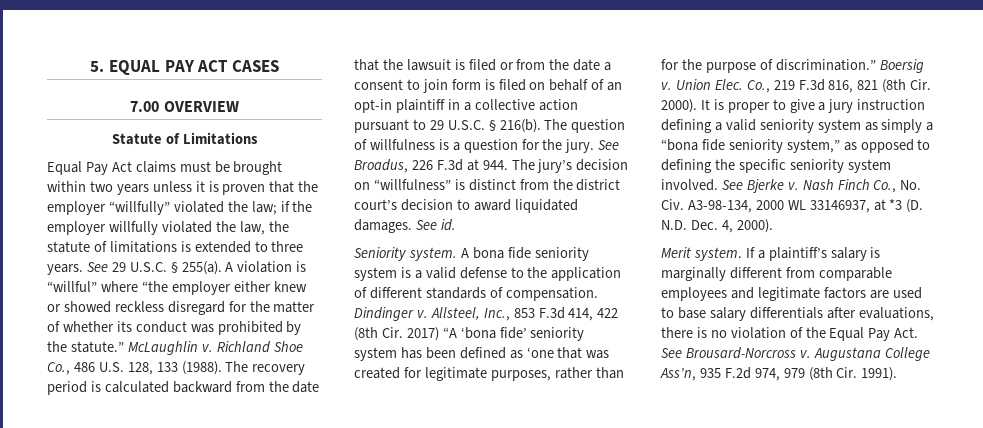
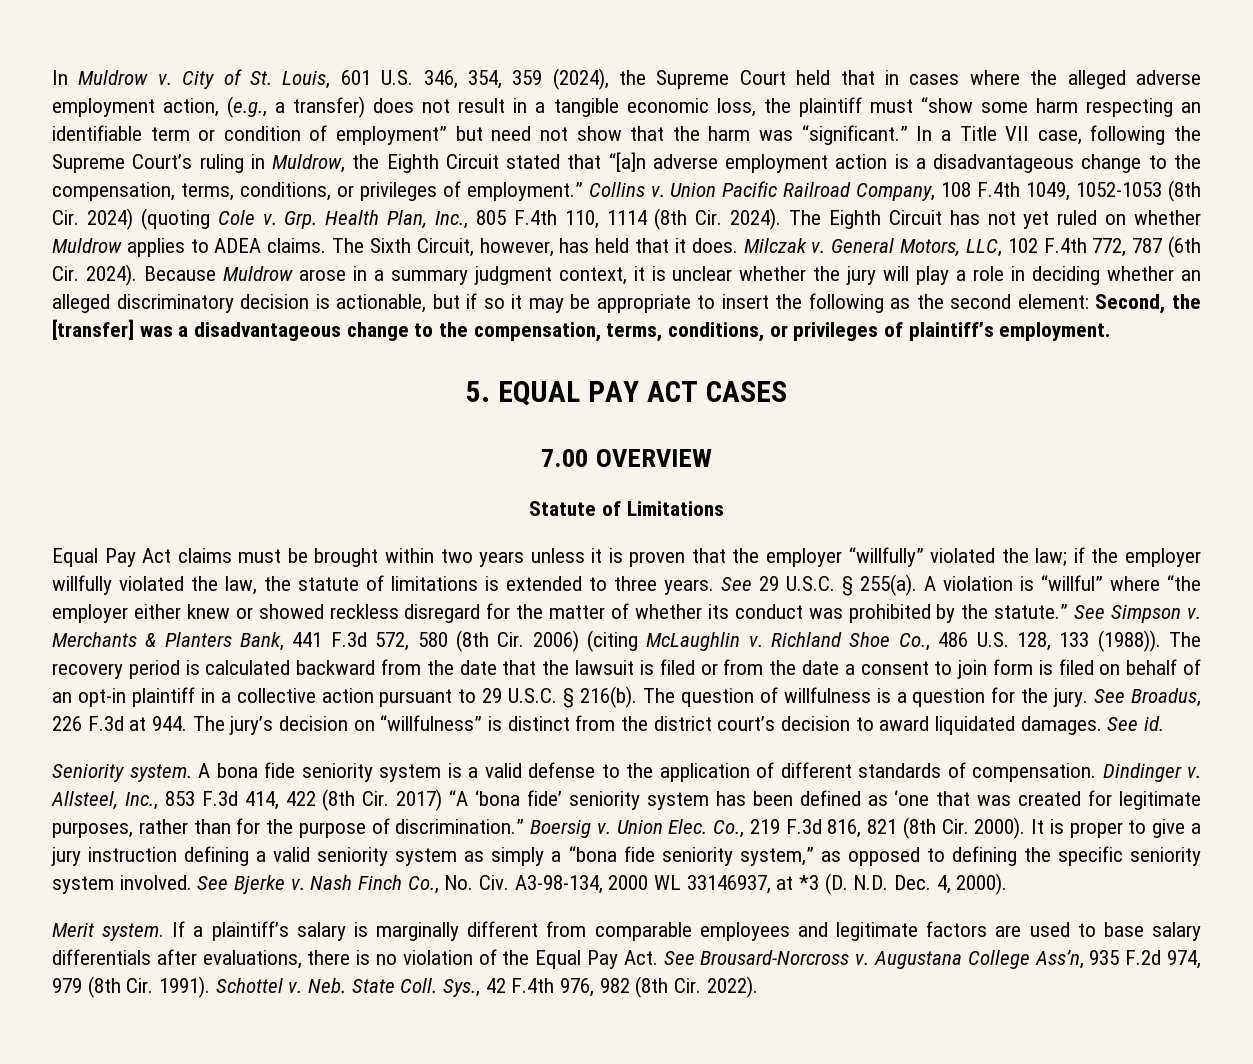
(90, 66) none -> [52,68,1201,90] [52,96,1201,118] [52,125,1201,145] [52,152,1202,173] [52,180,1201,202] [52,208,1201,230] [52,236,1202,258] [52,264,1201,286] [52,293,1201,314] [52,319,1111,342] In Muldrow v. City of St. Louis, 601 U.S. 346, 354, 359 (2024), the Supreme Court held that in cases where the alleged adverse employment action, (e.g., a transfer) does not result in a tangible economic loss, the plaintiff must “show some harm respecting an identifiable term or condition of employment” but need not show that the harm was “significant.” In a Title VII case, following the Supreme Court’s ruling in Muldrow, the Eighth Circuit stated that “[a]n adverse employment action is a disadvantageous change to the compensation, terms, conditions, or privileges of employment.” Collins v. Union Pacific Railroad Company, 108 F.4th 1049, 1052-1053 (8th Cir. 2024) (quoting Cole v. Grp. Health Plan, Inc., 805 F.4th 110, 1114 (8th Cir. 2024). The Eighth Circuit has not yet ruled on whether Muldrow applies to ADEA claims. The Sixth Circuit, however, has held that it does. Milczak v. General Motors, LLC, 102 F.4th 772, 787 (6th Cir. 2024). Because Muldrow arose in a summary judgment context, it is unclear whether the jury will play a role in deciding whether an alleged discriminatory decision is actionable, but if so it may be appropriate to insert the following as the second element: Second, the [transfer] was a disadvantageous change to the compensation, terms, conditions, or privileges of plaintiff’s employment. //
(124, 347) none -> [1074,604,1202,623] [52,630,639,652] See Simpson v. Merchants & Planters Bank, 441 F.3d 572, 580 (8th Cir. 2006) (citing
[181,361,222,375] (1988). -> [1097,630,1161,652] (1988)).
(898, 374) none -> [215,976,758,998] Schottel v. Neb. State Coll. Sys., 42 F.4th 976, 982 (8th Cir. 2022).

